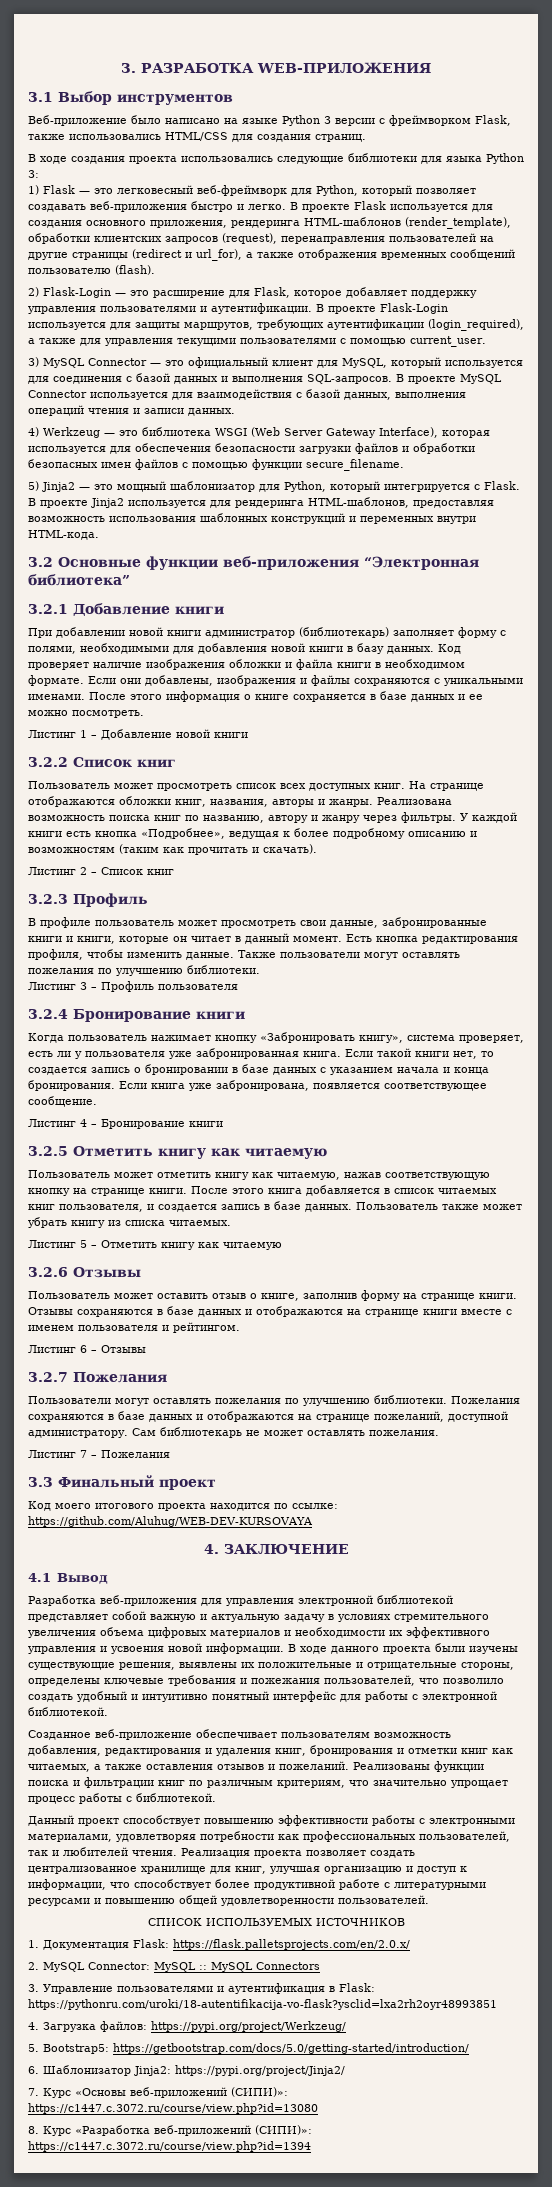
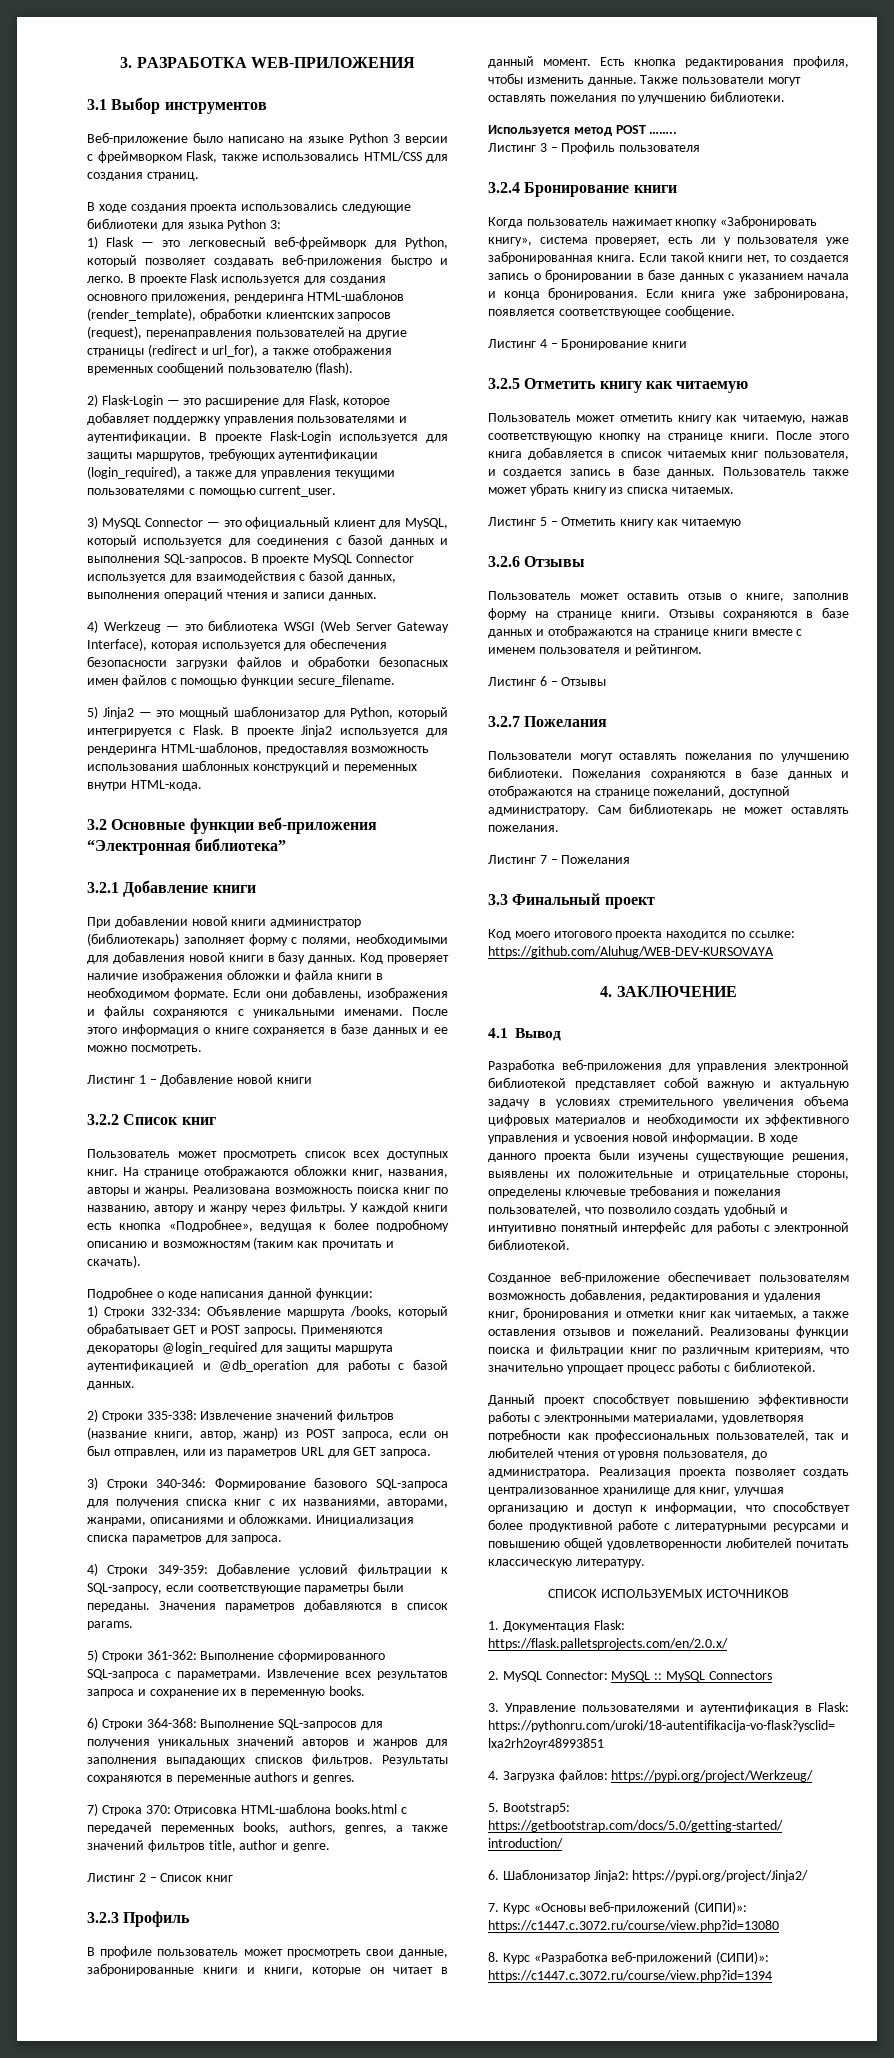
(317, 849) none -> [87,1287,373,1300] [87,1305,448,1318] [87,1323,383,1336] [87,1342,394,1354] [87,1359,449,1372] [87,1381,135,1390] [87,1409,394,1422] [87,1427,448,1440] [87,1445,432,1458] [87,1477,448,1490] [87,1499,448,1508] [87,1513,415,1526] [87,1535,283,1544] [87,1563,448,1576] [87,1581,405,1594] [87,1599,448,1612] [87,1621,133,1630] [87,1649,386,1662] [87,1669,448,1680] [87,1686,365,1698] [87,1717,383,1730] [87,1736,448,1748] [87,1754,448,1766] [87,1772,355,1784] [87,1803,407,1816] [87,1822,449,1834] [87,1840,330,1852] // Подробнее о коде написания данной функции: // 1) Строки 332-334: Объявление маршрута /books, который обрабатывает GET и POST запросы. Применяются декораторы @login_required для защиты маршрута аутентификацией и @db_operation для работы с базой данных. // 2) Строки 335-338: Извлечение значений фильтров (название книги, автор, жанр) из POST запроса, если он был отправлен, или из параметров URL для GET запроса. // 3) Строки 340-346: Формирование базового SQL-запроса для получения списка книг с их названиями, авторами, жанрами, описаниями и обложками. Инициализация списка параметров для запроса. // 4) Строки 349-359: Добавление условий фильтрации к SQL-запросу, если соответствующие параметры были переданы. Значения параметров добавляются в список params. // 5) Строки 361-362: Выполнение сформированного SQL-запроса с параметрами. Извлечение всех результатов запроса и сохранение их в переменную books. // 6) Строки 364-368: Выполнение SQL-запросов для получения уникальных значений авторов и жанров для заполнения выпадающих списков фильтров. Результаты сохраняются в переменные authors и genres. // 7) Строка 370: Отрисовка HTML-шаблона books.html с передачей переменных books, authors, genres, а также значений фильтров title, author и genre.
(260, 969) none -> [488,125,678,136] // Используется метод POST ……..
[251,1678,320,1684] пожежания -> [714,1189,782,1196] пожелания
[132,1850,177,1856] чтения. -> [557,1451,767,1460] [488,1469,590,1478] чтения от уровня пользователя, до администратора.
[338,1895,429,1904] пользователей. -> [726,1537,849,1548] [488,1559,645,1568] любителей почитать классическую литературу.

